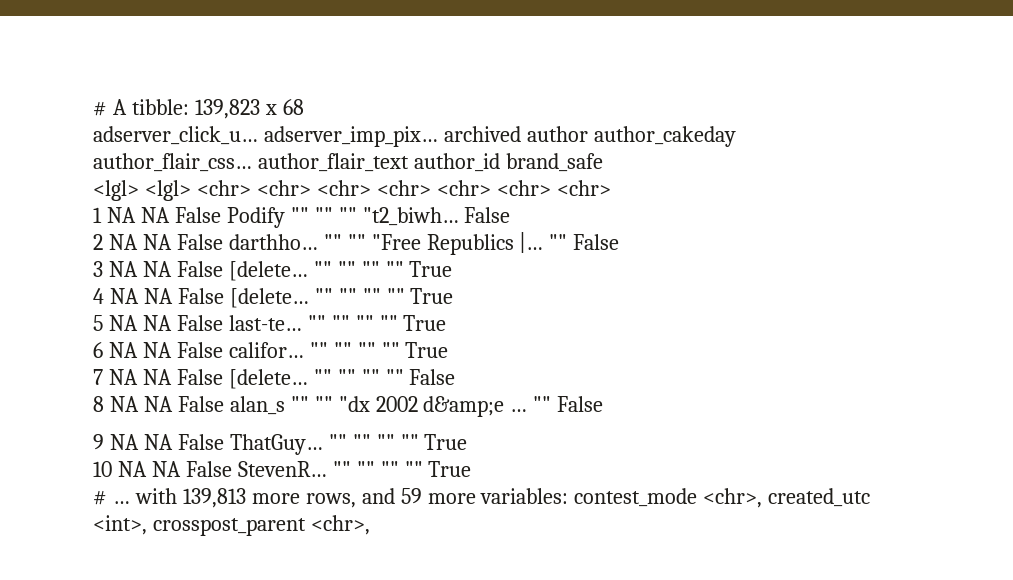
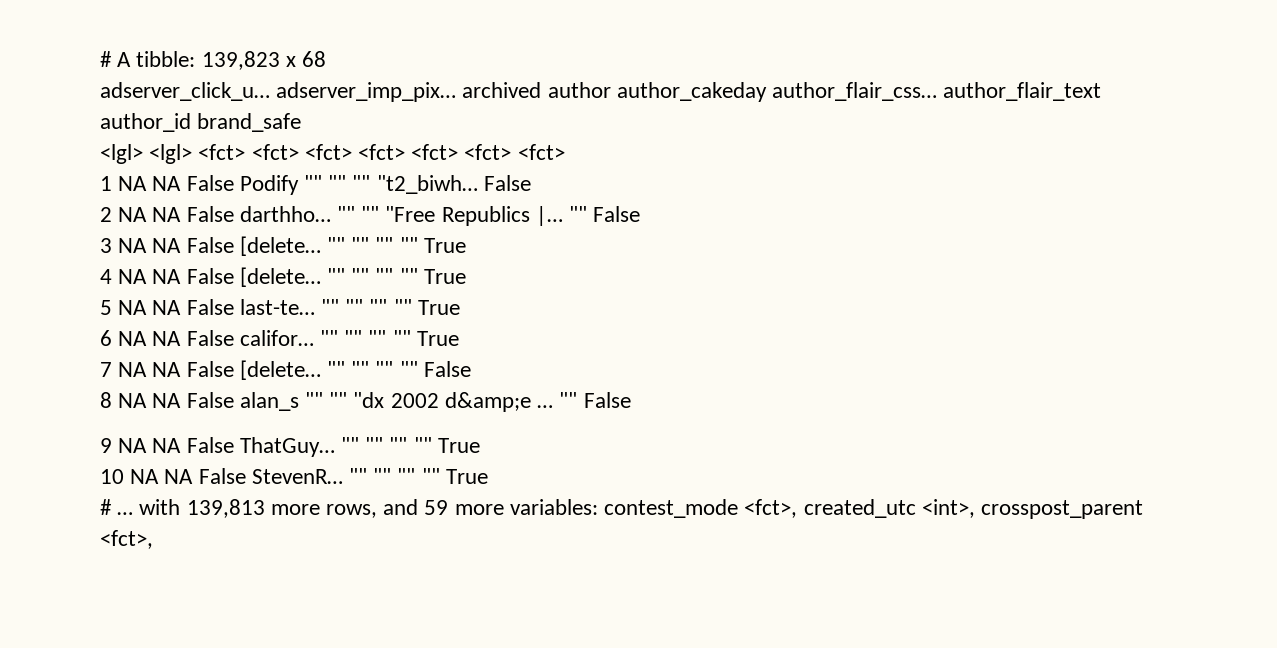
[196,180,611,196] <chr> <chr> <chr> <chr> <chr> <chr> <chr> -> [198,144,565,160] <fct> <fct> <fct> <fct> <fct> <fct> <fct>
[703,488,763,508] <chr>, -> [744,499,798,518] <fct>,
[310,515,370,535] <chr>, -> [100,530,153,549] <fct>,

